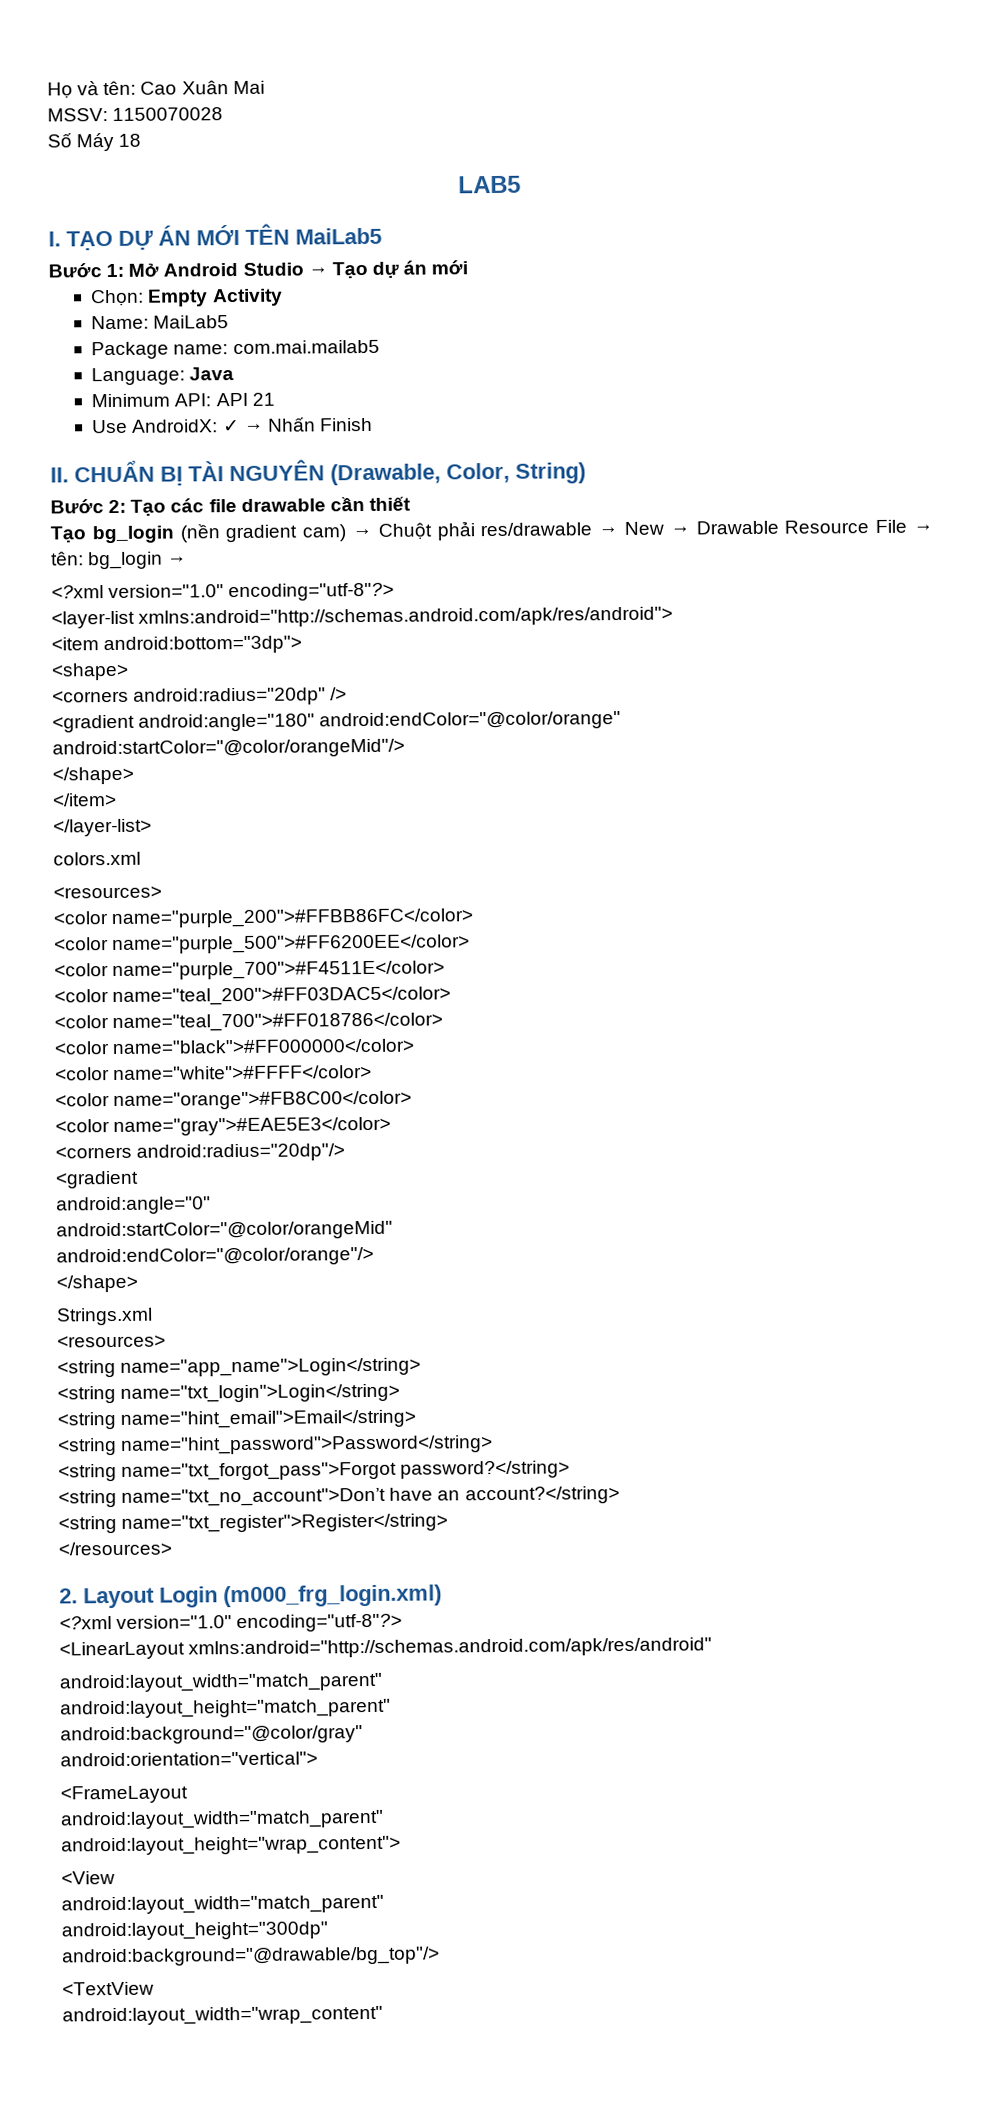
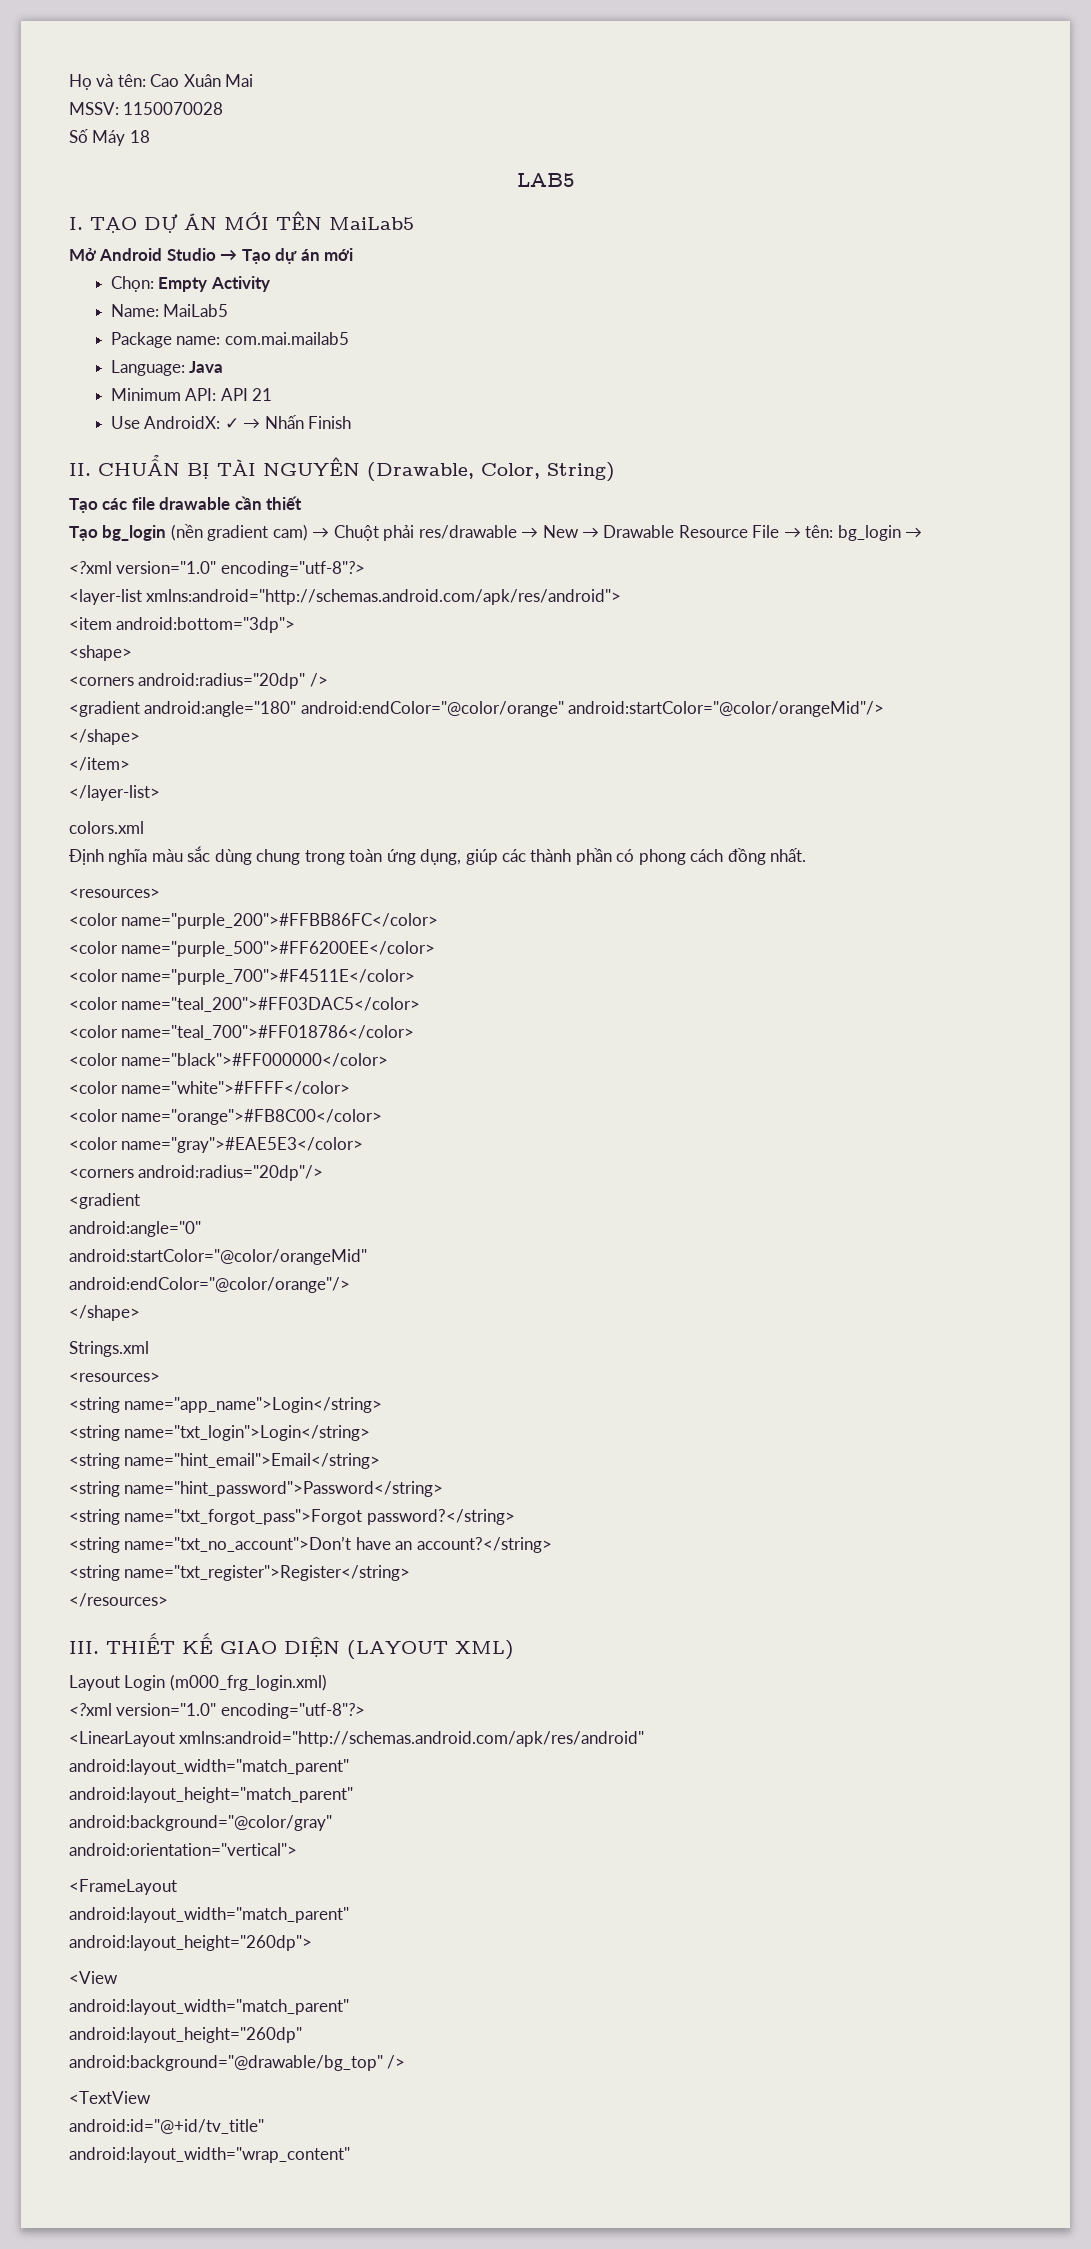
[48,263,125,278] Bước 1: -> (414, 223) none
[50,499,127,514] Bước 2: -> (615, 472) none
(141, 858) none -> [69,846,807,865] // Định nghĩa màu sắc dùng chung trong toàn ứng dụng, giúp các thành phần có phong cách đồng nhất.
[59,1588,78,1604] 2. -> [69,1632,514,1660] III. THIẾT KẾ GIAO DIỆN (LAYOUT XML) //
[61,1835,401,1856] android:layout_height="wrap_content"> -> [69,1935,312,1951] android:layout_height="260dp">
[61,1921,328,1941] [62,1946,440,1967] android:layout_height="300dp" // android:background="@drawable/bg_top"/> -> [69,2027,302,2043] [69,2055,406,2071] android:layout_height="260dp" // android:background="@drawable/bg_top" />
(154, 1988) none -> [69,2119,264,2134] // android:id="@+id/tv_title"

